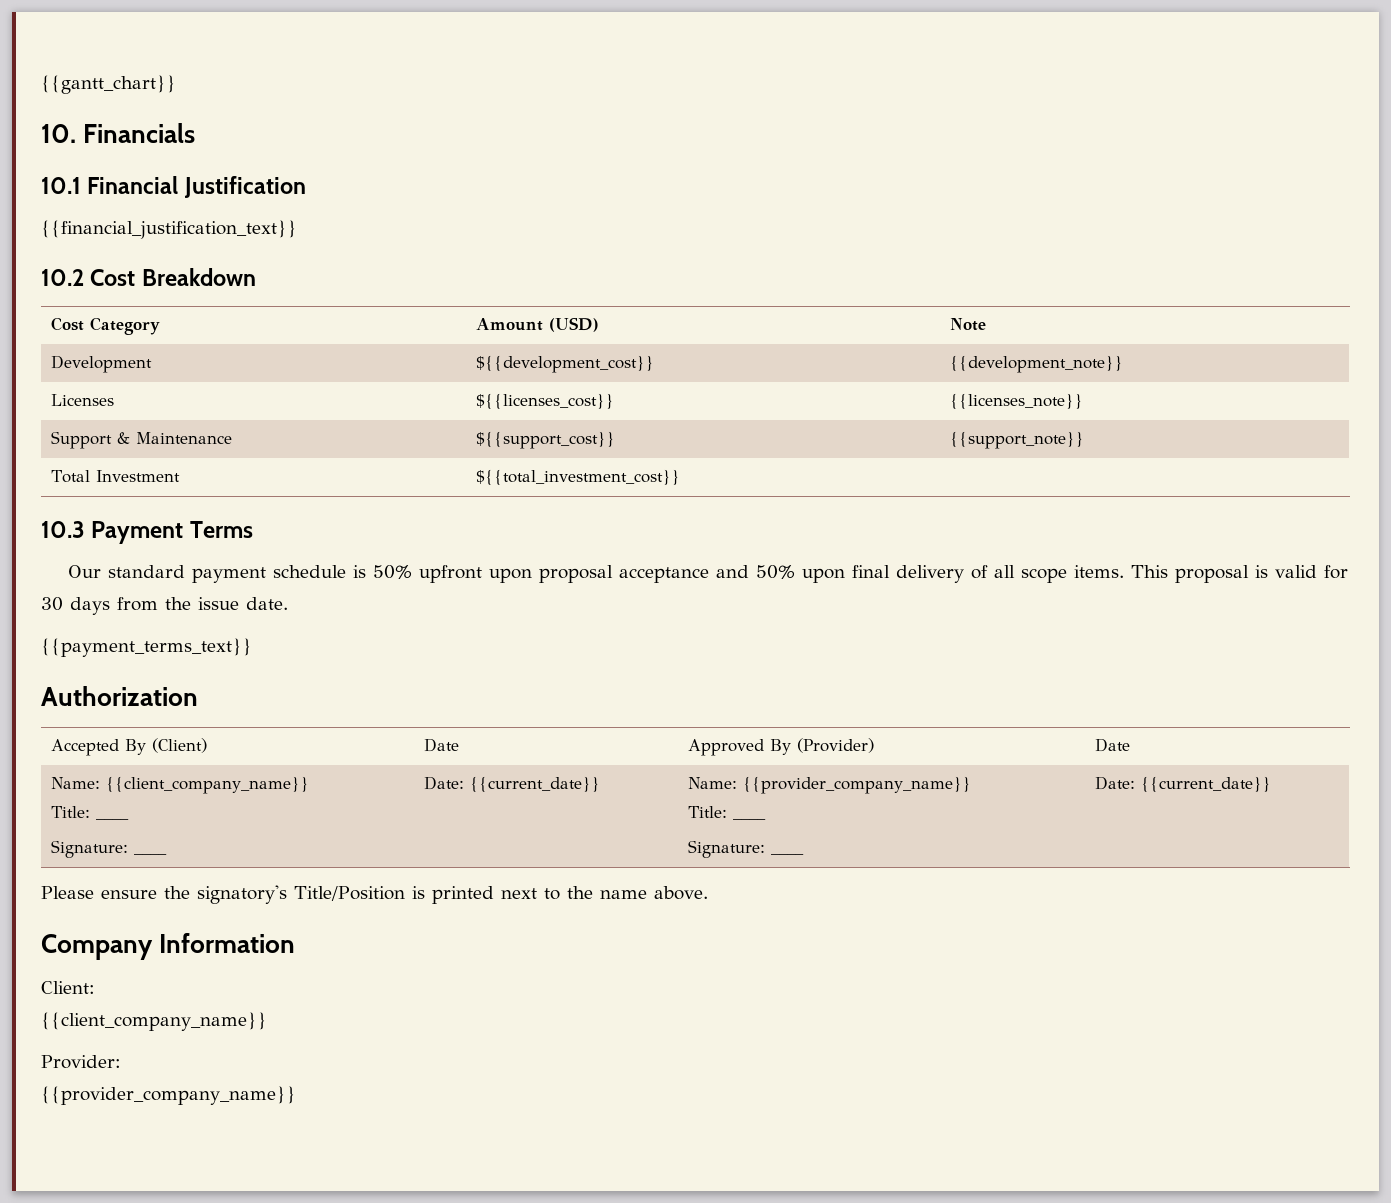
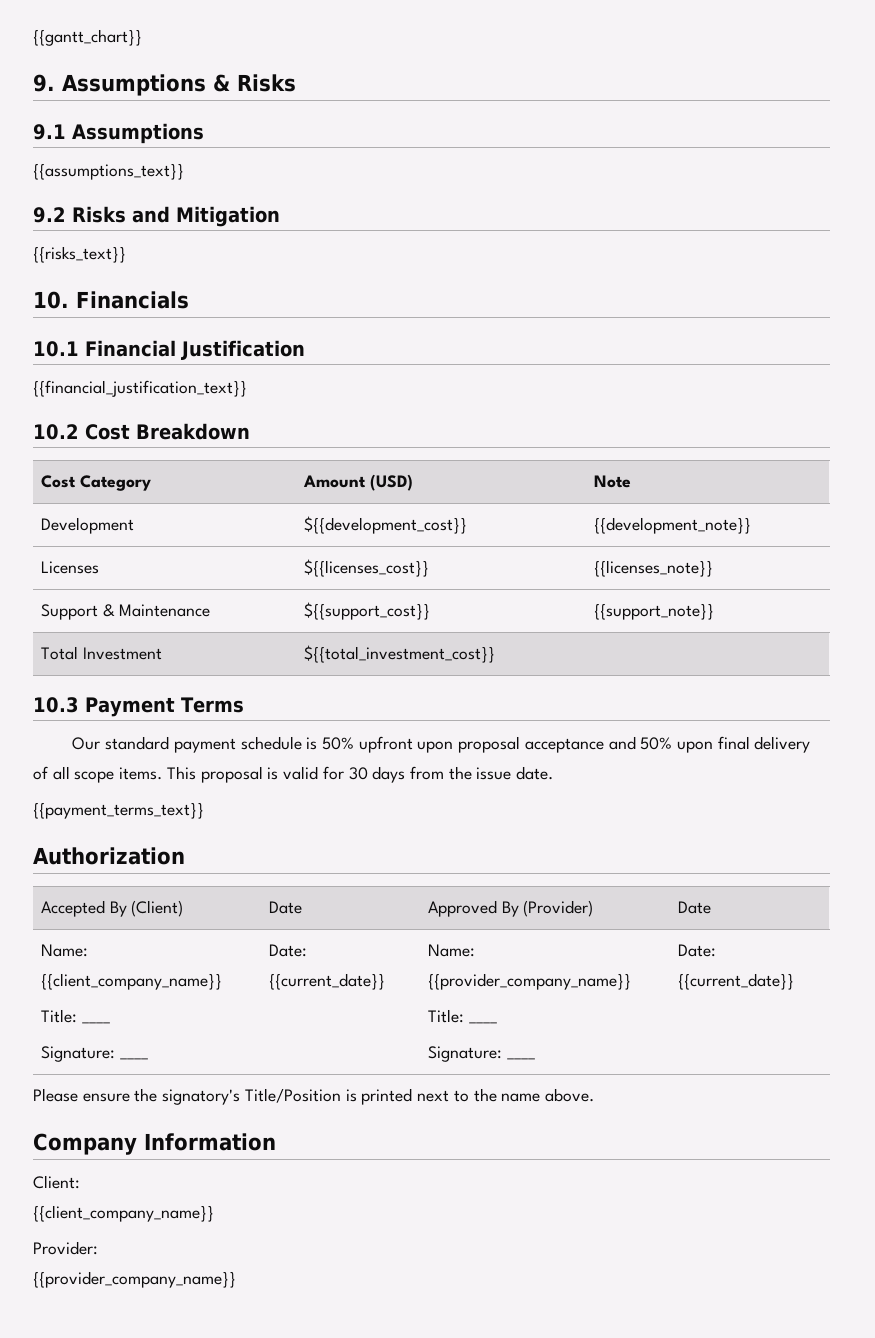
(176, 84) none -> [33,74,296,96] [33,123,204,144] [33,163,184,180] [33,206,280,227] [33,246,126,263] // 9. Assumptions & Risks // 9.1 Assumptions // {{assumptions_text}} // 9.2 Risks and Mitigation // {{risks_text}}

